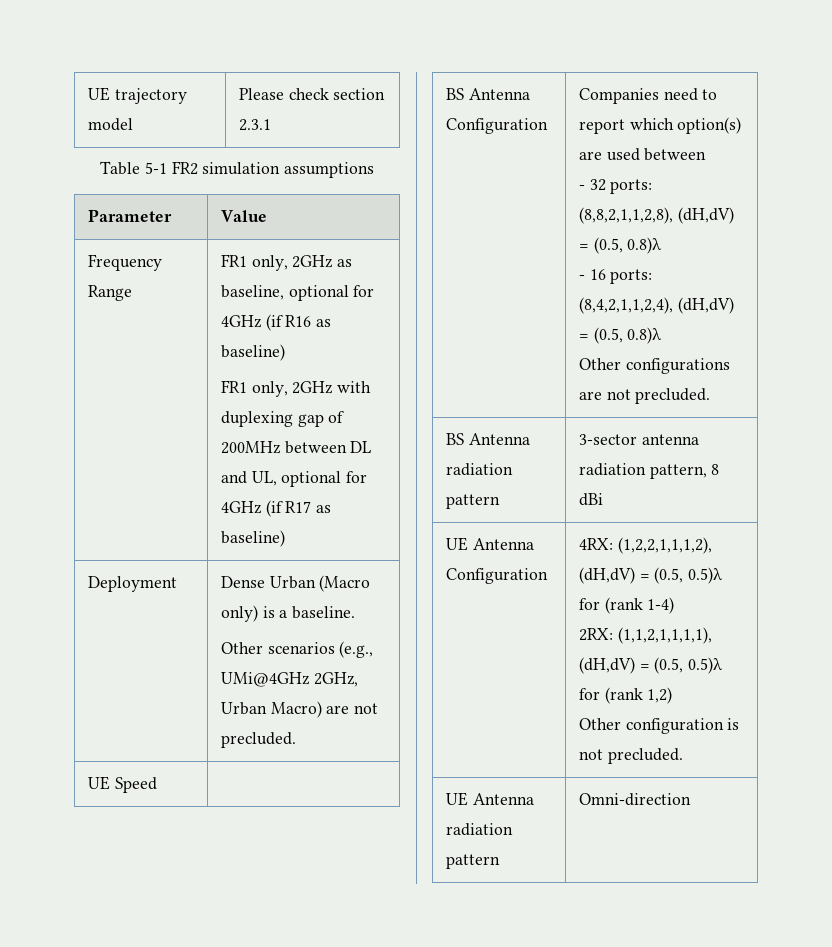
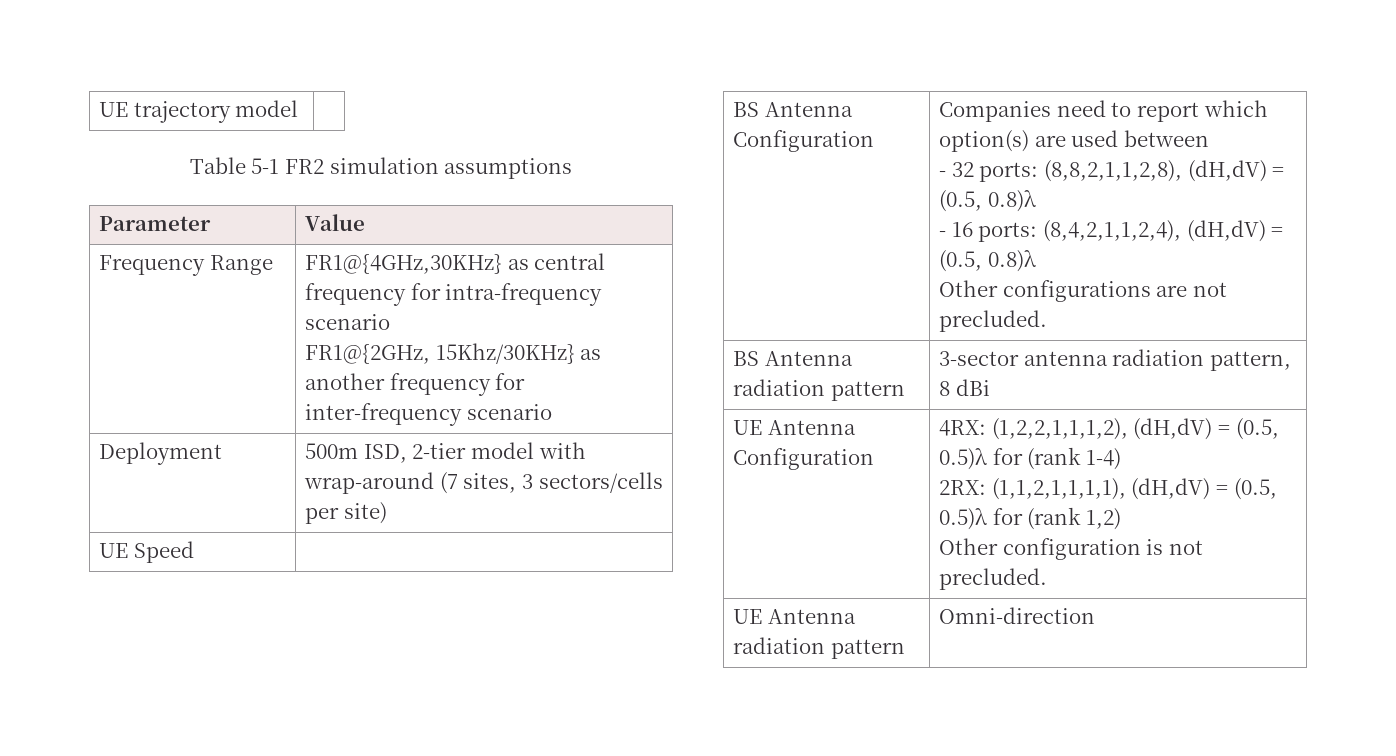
[238,88,386,100] [238,119,271,131] Please check section 2.3.1 -> (299, 108) none
[220,254,353,271] [220,285,375,301] [220,314,332,331] [220,344,285,361] [220,380,372,397] [220,411,345,427] [220,441,372,454] [220,471,368,487] [220,500,332,517] [220,530,285,547] [87,576,177,592] [220,575,371,592] [220,605,356,622] [220,641,374,658] [220,672,358,687] [220,701,379,718] [220,732,296,748] FR1 only, 2GHz as baseline, optional for 4GHz (if R16 as baseline) // FR1 only, 2GHz with duplexing gap of 200MHz between DL and UL, optional for 4GHz (if R17 as baseline) // Deployment | Dense Urban (Macro only) is a baseline. // Other scenarios (e.g., UMi@4GHz 2GHz, Urban Macro) are not precluded. -> [305,253,606,274] [305,283,603,306] [305,314,391,330] [305,343,602,364] [305,373,526,396] [305,403,552,426] [99,442,223,465] [305,442,586,463] [304,472,663,494] [305,502,387,524] FR1@{4GHz,30KHz} as central frequency for intra-frequency scenario // FR1@{2GHz, 15Khz/30KHz} as another frequency for inter-frequency scenario // Deployment | 500m ISD, 2-tier model with wrap-around (7 sites, 3 sectors/cells per site)

